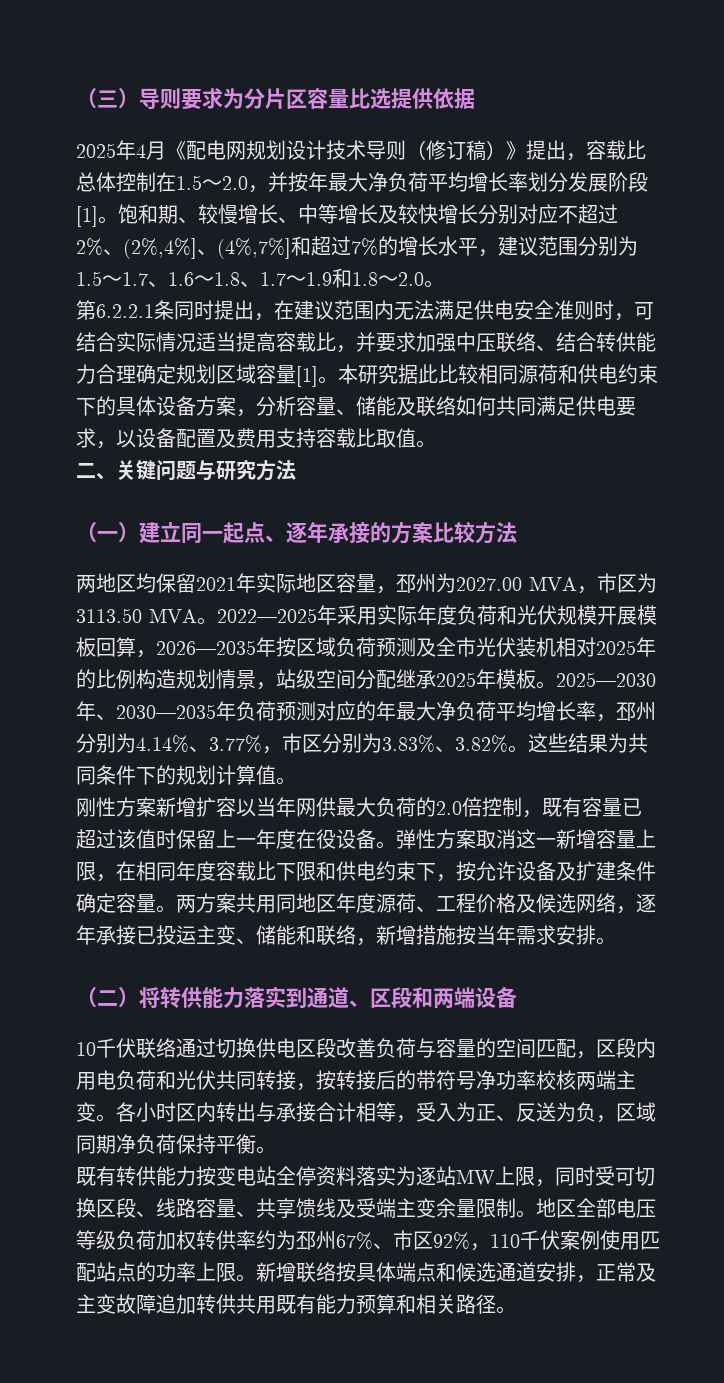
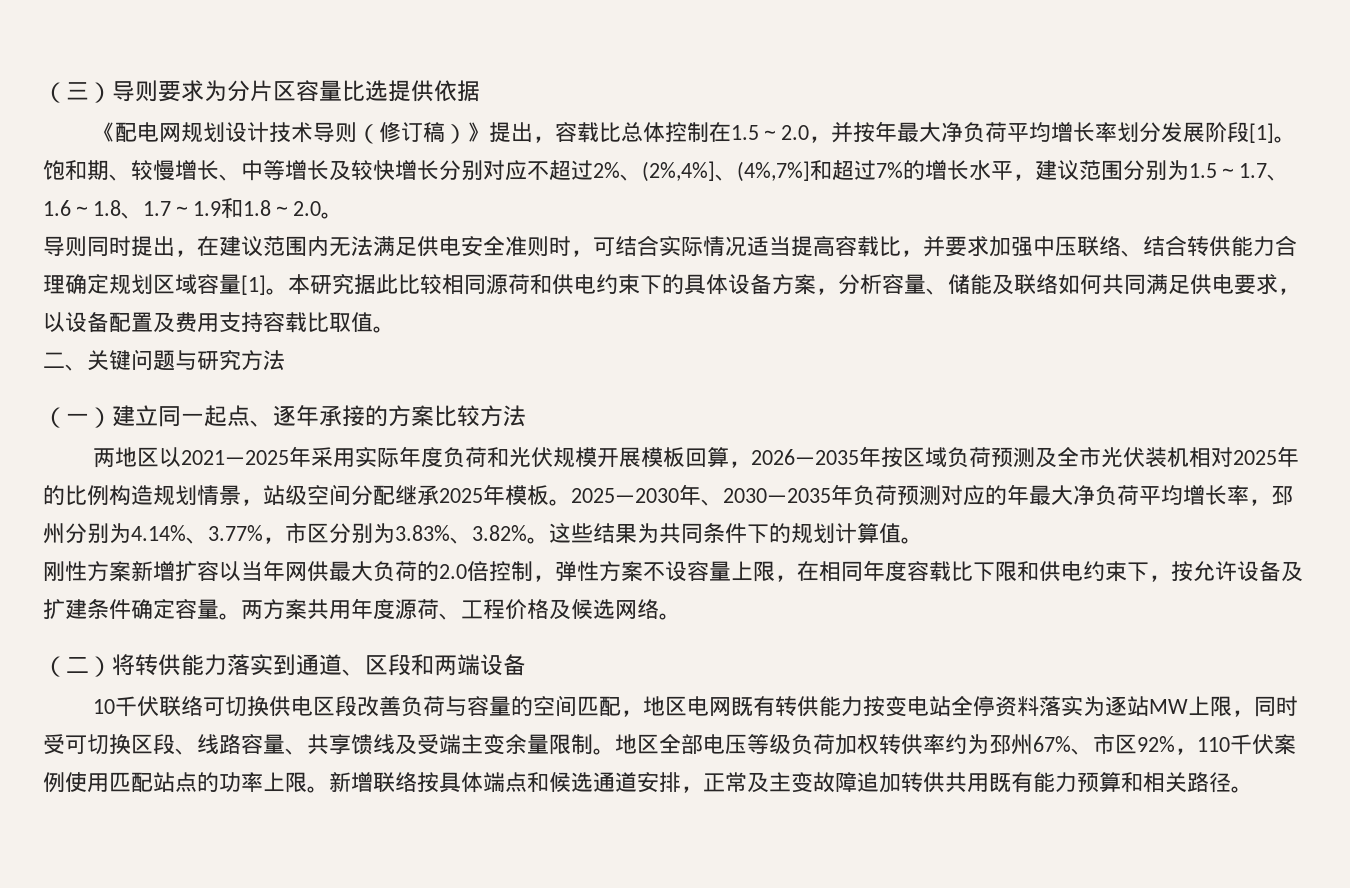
[76,140,166,160] 2025年4月 -> (480, 91) none
[76,300,174,320] 第6.2.2.1条 -> [43,236,87,257] 导则
[136,573,657,594] [76,608,317,625] 均保留2021年实际地区容量，邳州为2027.00 MVA，市区为3113.50 MVA。2022—2025 -> [159,447,290,467] 以2021—2025
[542,797,642,817] [76,829,596,849] 既有容量已超过该值时保留上一年度在役设备。弹性方案取消这一新增 -> [555,561,687,582] 弹性方案不设
[276,893,336,913] 同地区 -> (351, 609) none
[616,893,656,914] [76,925,596,946] ，逐年承接已投运主变、储能和联络，新增措施按当年需求安排 -> (659, 609) none
[176,1038,216,1058] 通过 -> [203,697,226,716] 可
[596,1038,656,1058] [76,1070,636,1091] [76,1102,656,1123] [76,1134,276,1154] 区段内用电负荷和光伏共同转接，按转接后的带符号净功率校核两端主变。各小时区内转出与承接合计相等，受入为正、反送为负，区域同期净负荷保持平衡。 // -> [643,696,732,716] 地区电网

